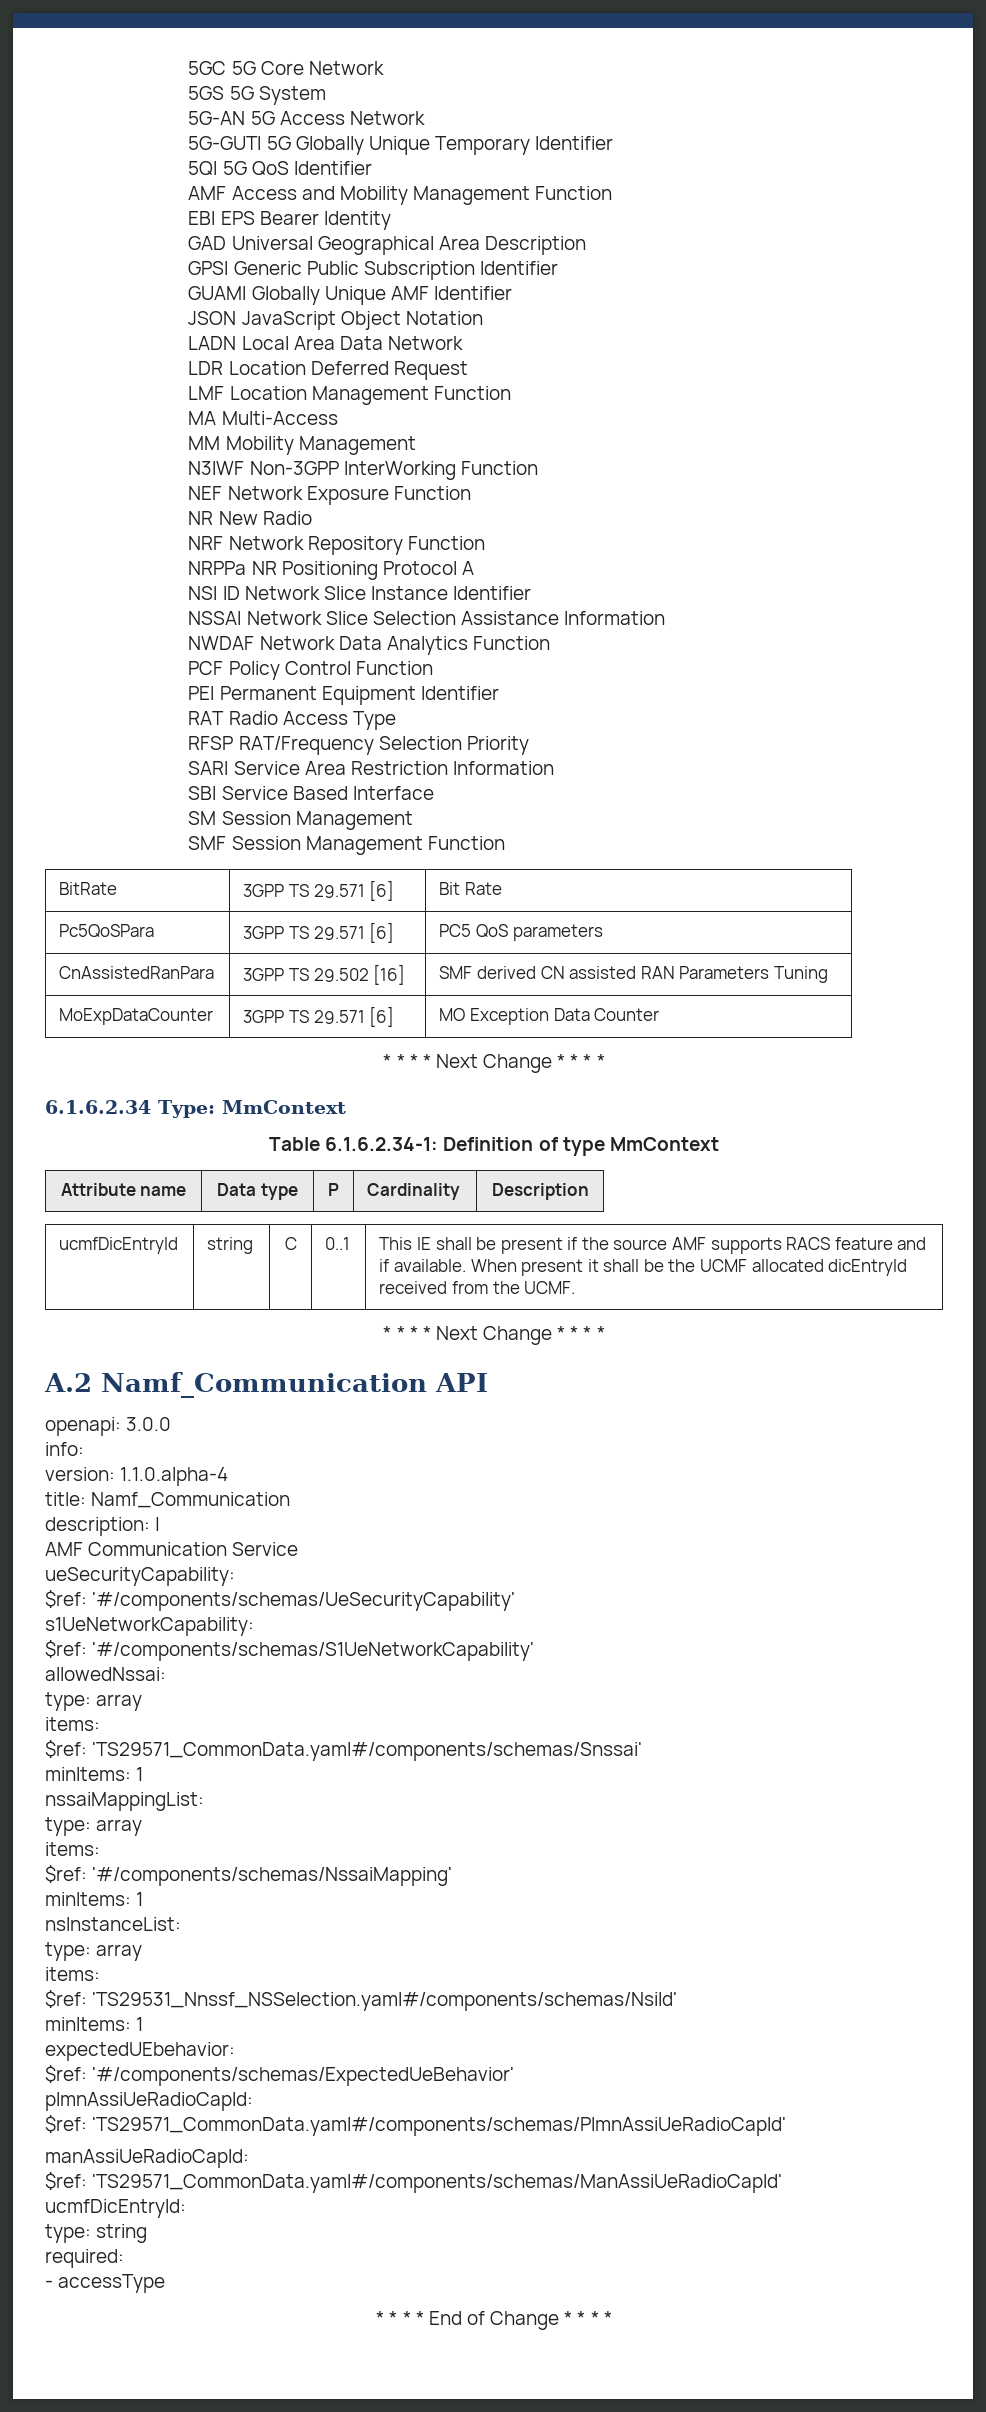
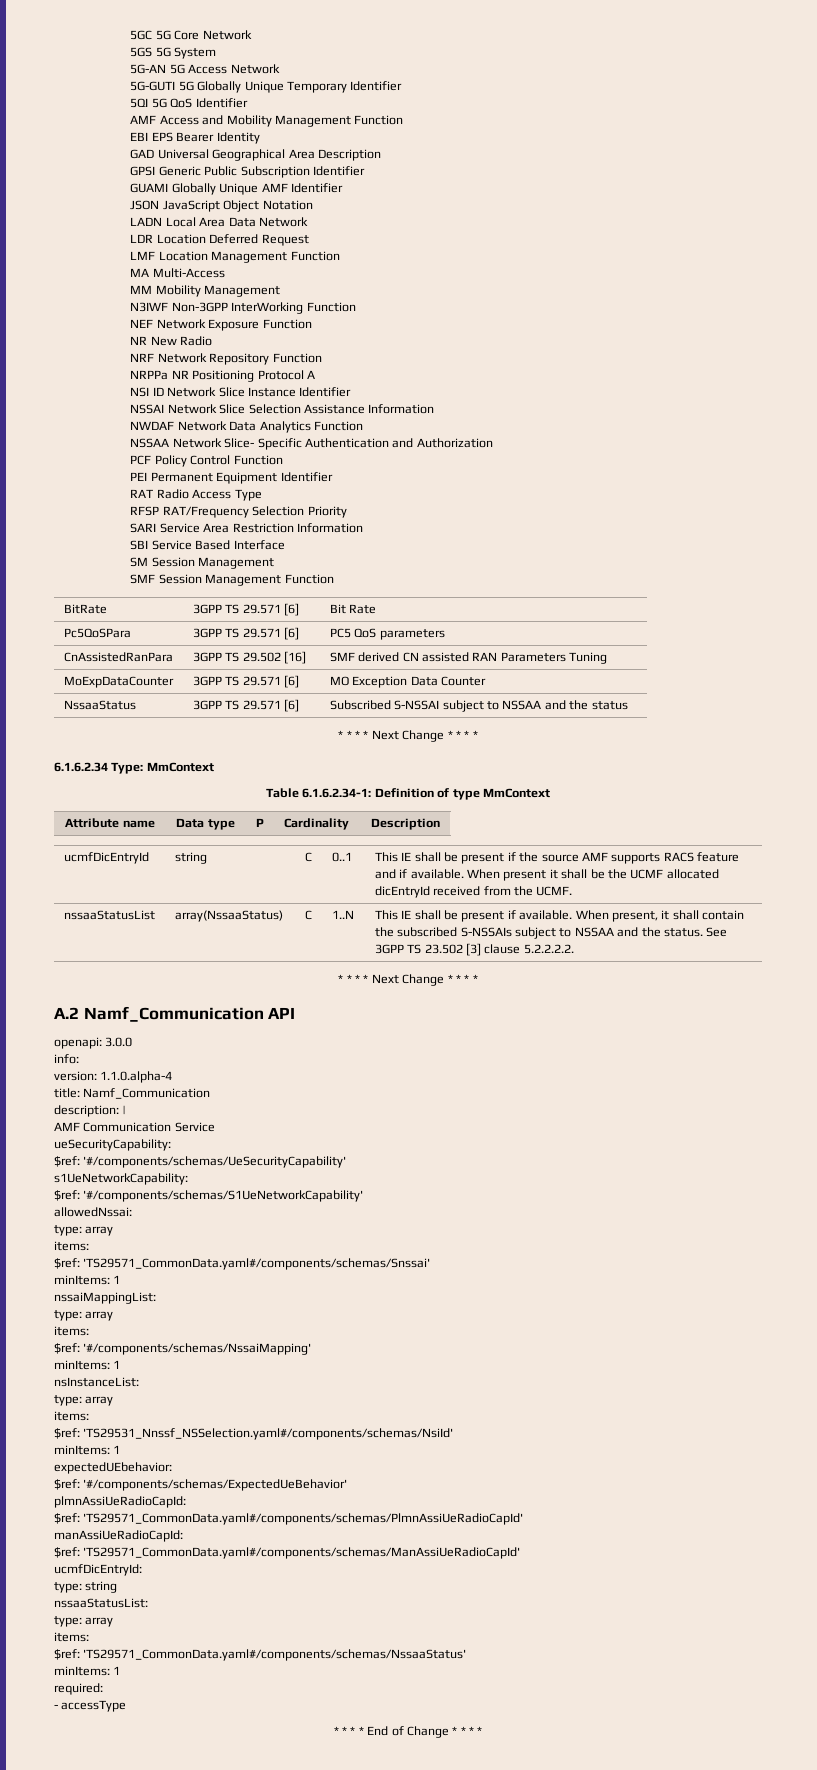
(550, 643) none -> [130,438,493,450] // NSSAA Network Slice- Specific Authentication and Authorization
(660, 1014) none -> [63,700,136,710] [192,699,300,712] [329,700,628,712] // NssaaStatus | 3GPP TS 29.571 [6] | Subscribed S-NSSAI subject to NSSAA and the status
(576, 1287) none -> [63,910,155,920] [174,910,283,922] [305,910,312,920] [331,910,354,919] [374,910,745,922] [374,927,728,939] [374,943,574,956] // nssaaStatusList | array(NssaaStatus) | C | 1..N | This IE shall be present if available. When present, it shall contain the subscribed S-NSSAIs subject to NSSAA and the status. See 3GPP TS 23.502 [3] clause 5.2.2.2.2.
(148, 2233) none -> [54,1598,148,1608] [54,1616,114,1627] [54,1632,89,1642] [54,1649,467,1661] [54,1666,121,1676] // nssaaStatusList: // type: array // items: // $ref: 'TS29571_CommonData.yaml#/components/schemas/NssaaStatus' // minItems: 1

